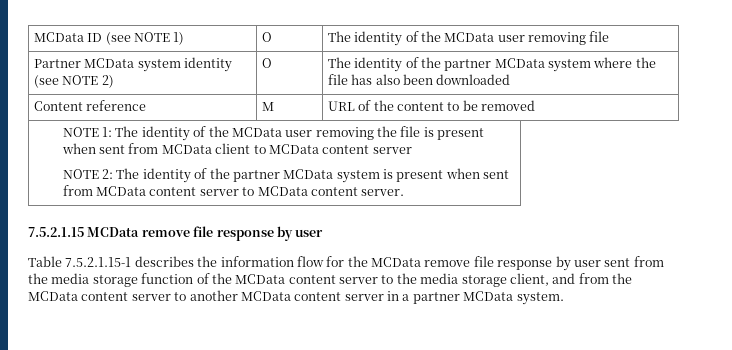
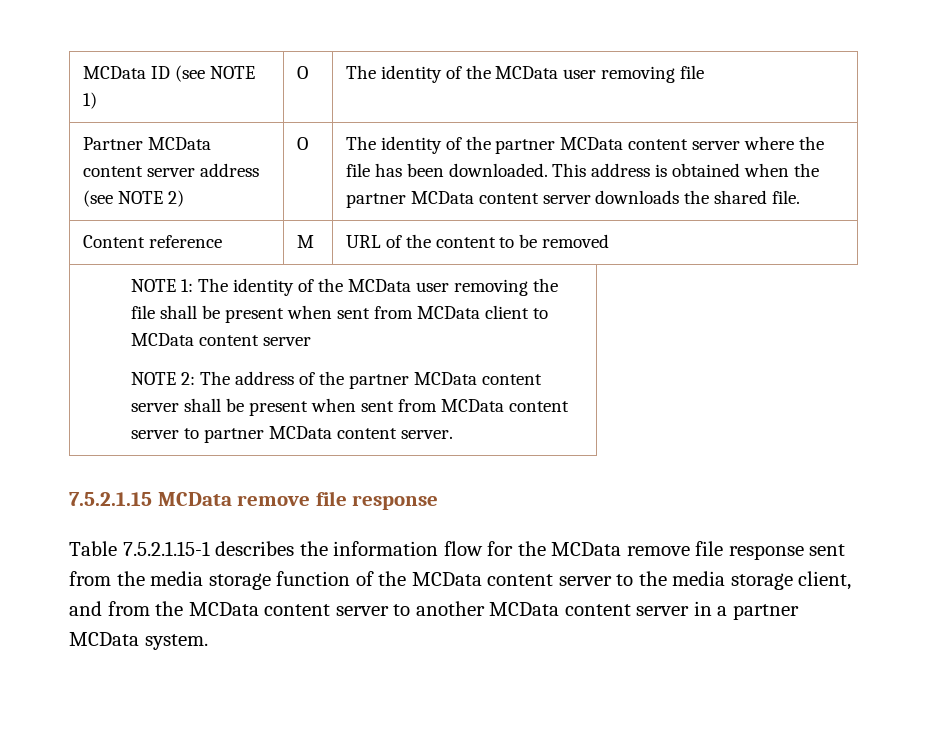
[137,57,232,72] system identity -> [82,163,259,177] content server address
[548,59,592,72] system -> [628,139,741,150] content server
[375,74,511,85] also been downloaded -> [406,163,820,177] [345,190,801,208] been downloaded. This address is obtained when the partner MCData content server downloads the shared file.
[423,127,434,137] is -> [159,305,220,319] shall be
[142,168,394,183] identity of the partner MCData system is -> [234,371,542,389] [130,398,244,412] address of the partner MCData content server shall be
(255, 191) none -> [203,428,264,443] partner
[276,226,324,241] by user -> (439, 502) none
[555,256,601,271] by user -> (804, 552) none

